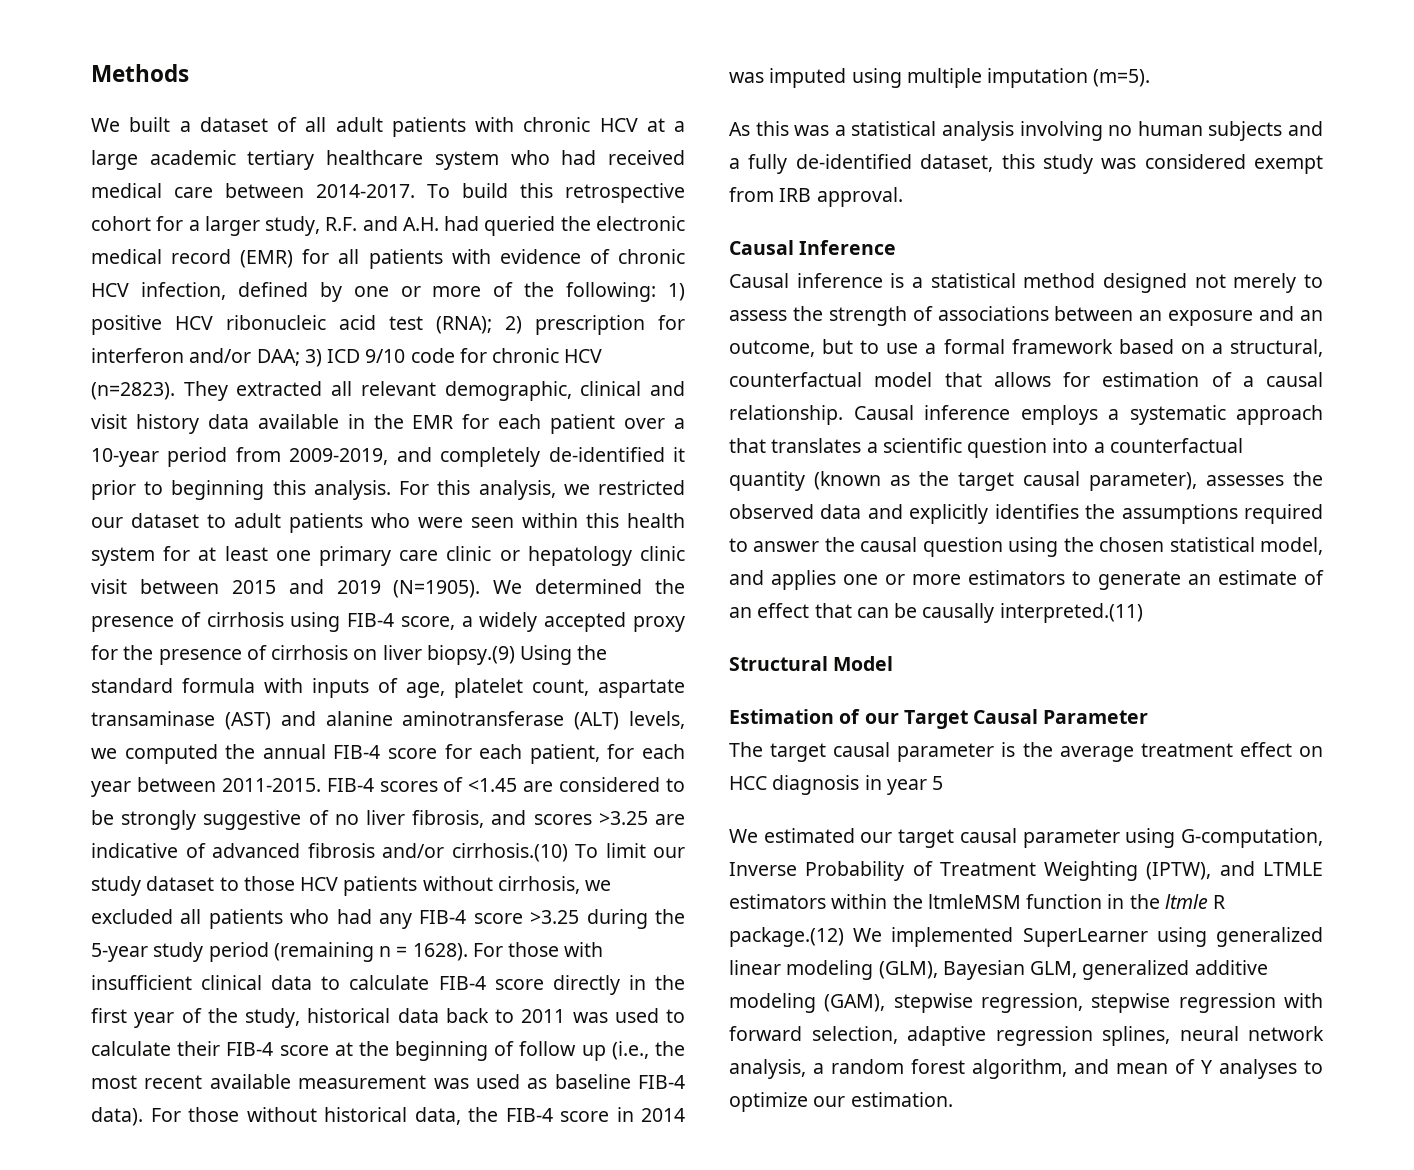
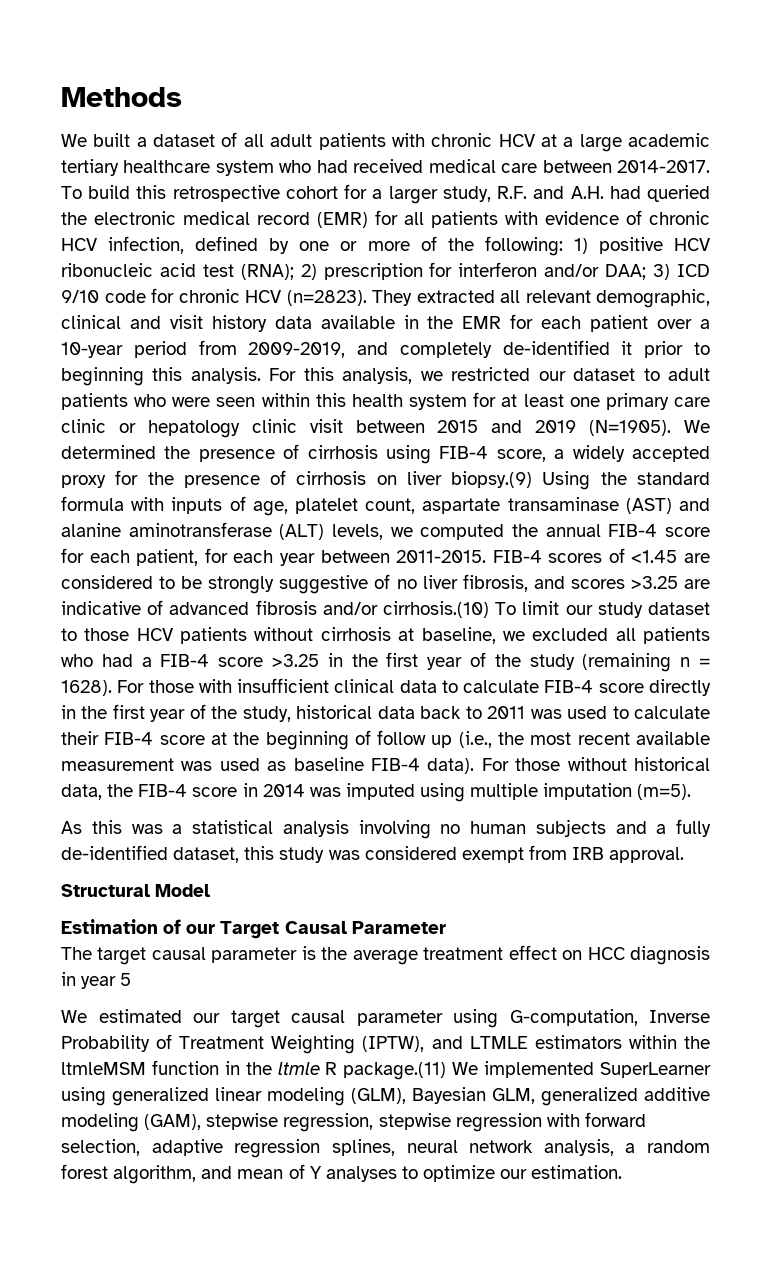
[497,876,580,894] cirrhosis, -> [320,627,496,644] cirrhosis at baseline,
[379,913,412,929] any -> [141,657,152,667] a
[586,909,685,929] [91,942,269,962] during the 5-year study period -> [327,652,575,670] in the first year of the study
[729,240,897,255] [729,273,1323,293] [729,306,1323,326] [729,339,1323,357] [729,372,1323,387] [729,405,1323,425] [729,438,1243,458] [729,471,1323,491] [729,504,1323,524] [729,537,1323,557] [729,570,1324,590] [729,603,1143,623] // Causal Inference // Causal inference is a statistical method designed not merely to assess the strength of associations between an exposure and an outcome, but to use a formal framework based on a structural, counterfactual model that allows for estimation of a causal relationship. Causal inference employs a systematic approach that translates a scientific question into a counterfactual quantity (known as the target causal parameter), assesses the observed data and explicitly identifies the assumptions required to answer the causal question using the chosen statistical model, and applies one or more estimators to generate an estimate of an effect that can be causally interpreted.(11) -> (685, 855) none
[729,927,844,947] package.(12) -> [343,1062,447,1080] package.(11)

